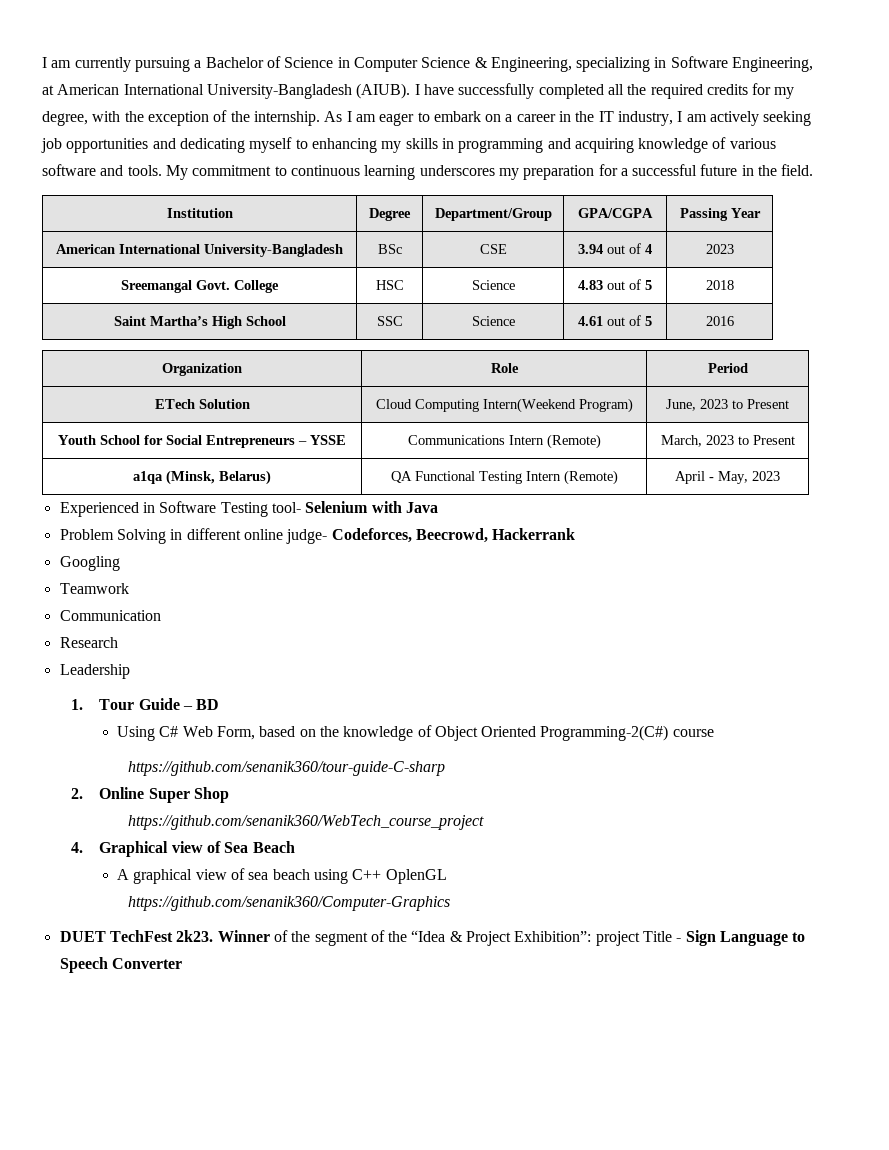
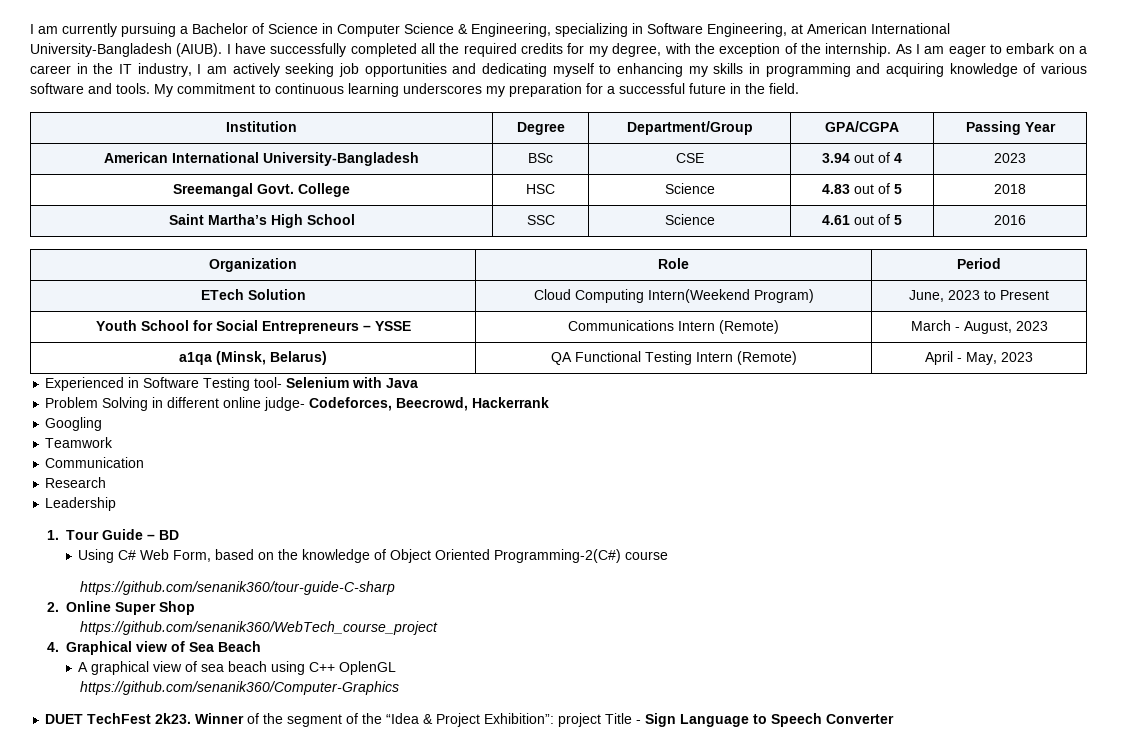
[660,435,795,447] March, 2023 to Present -> [910,320,1048,334] March - August, 2023

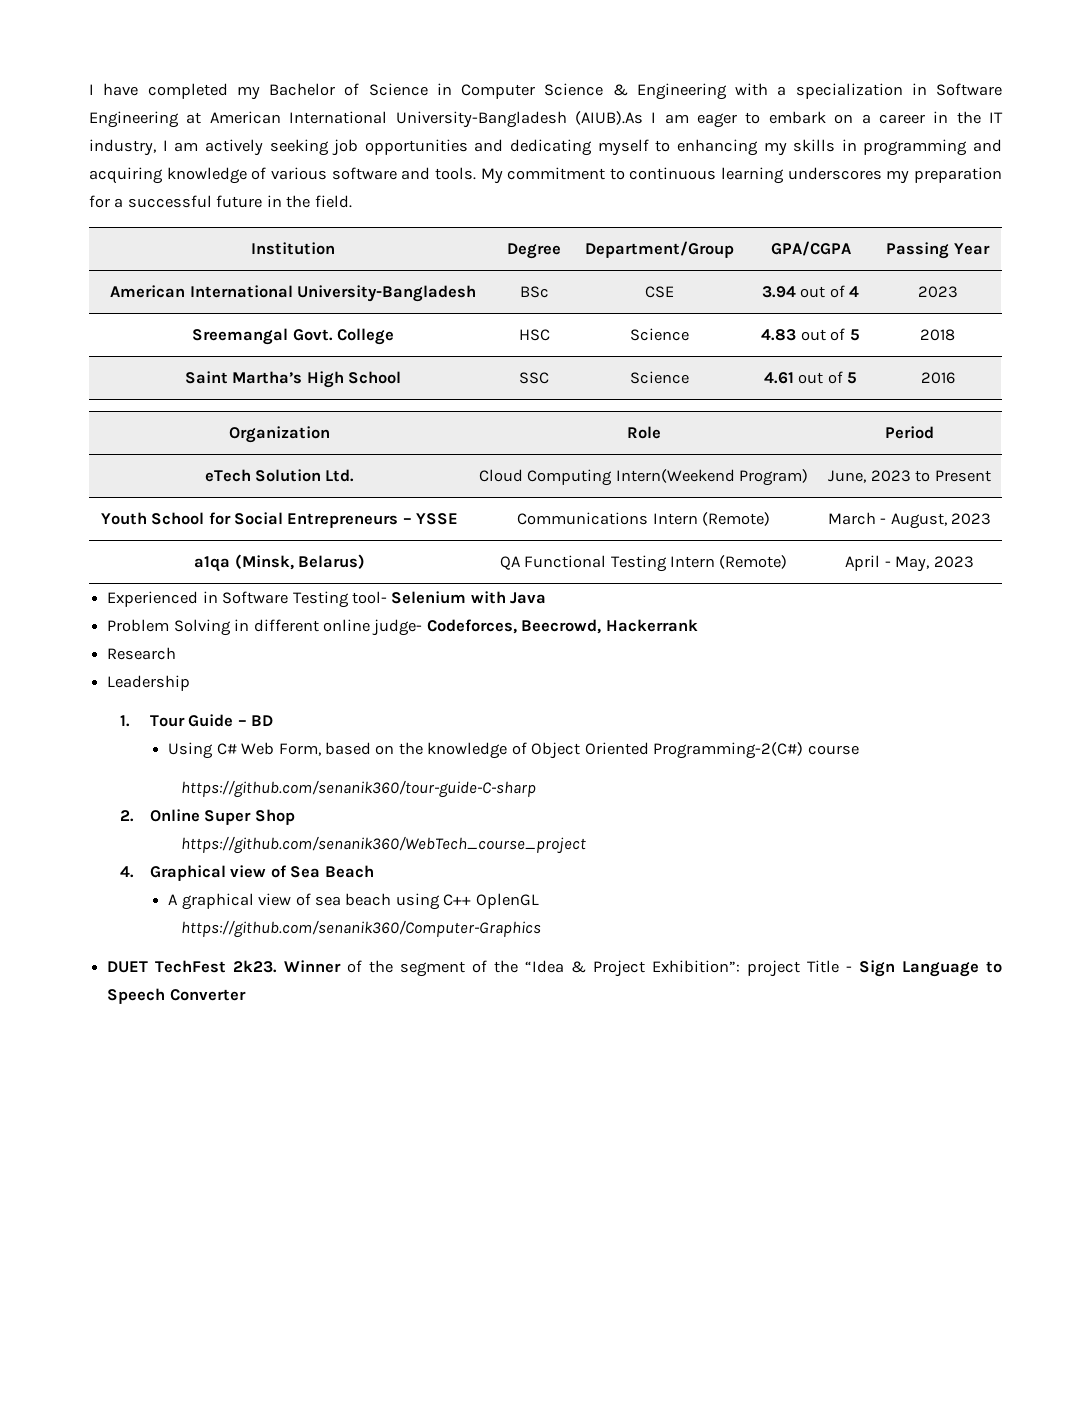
[30,23,188,37] I am currently pursuing a -> [89,83,260,100] I have completed my
[471,23,787,37] Engineering, specializing in Software Engineering, -> [636,83,1002,100] [89,111,179,128] Engineering with a specialization in Software Engineering
[176,43,912,57] (AIUB). I have successfully completed all the required credits for my degree, with the exception of the internship. As -> [574,111,643,125] (AIUB).As
[200,289,244,300] ETech -> [204,469,251,482] eTech
(306, 294) none -> [325,469,355,482] Ltd.
[45,417,103,431] [45,437,114,448] [45,457,145,468] // Googling // Teamwork // Communication -> (698, 625) none

